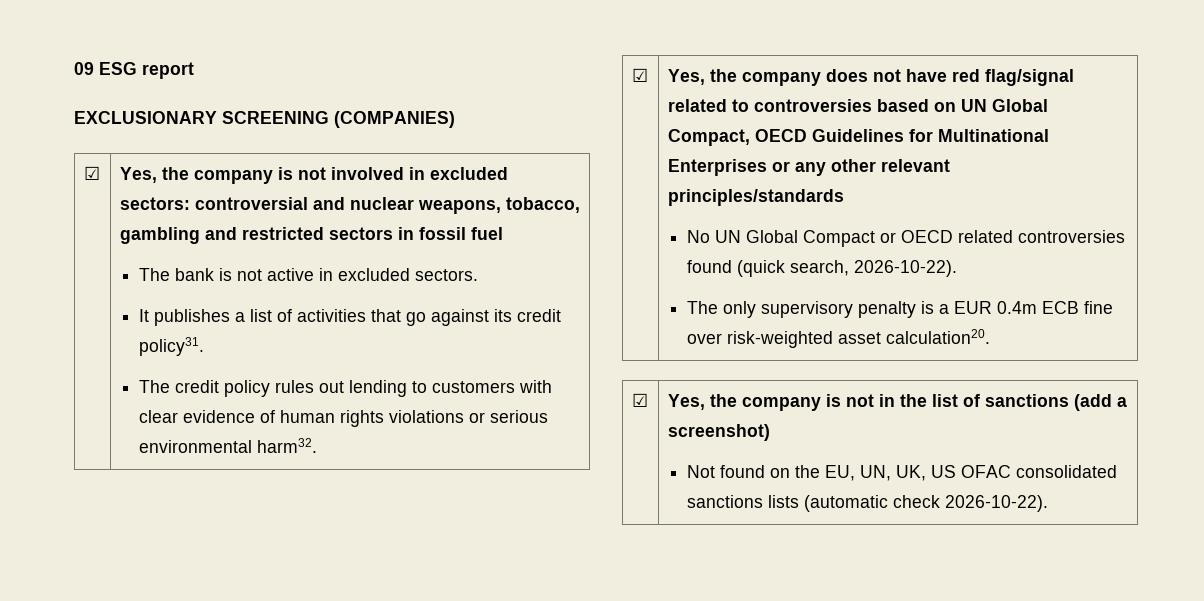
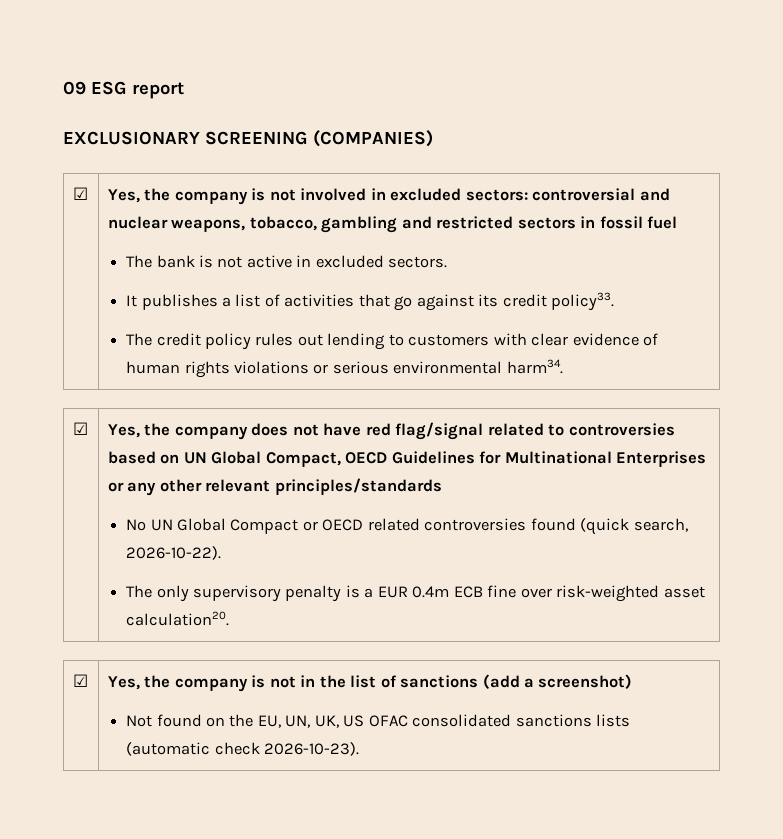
[139,337,205,356] policy31. -> [551,292,615,311] policy33.
[257,438,318,453] harm32. -> [506,359,563,374] harm34.
[945,495,1049,512] 2026-10-22). -> [264,742,360,756] 2026-10-23).

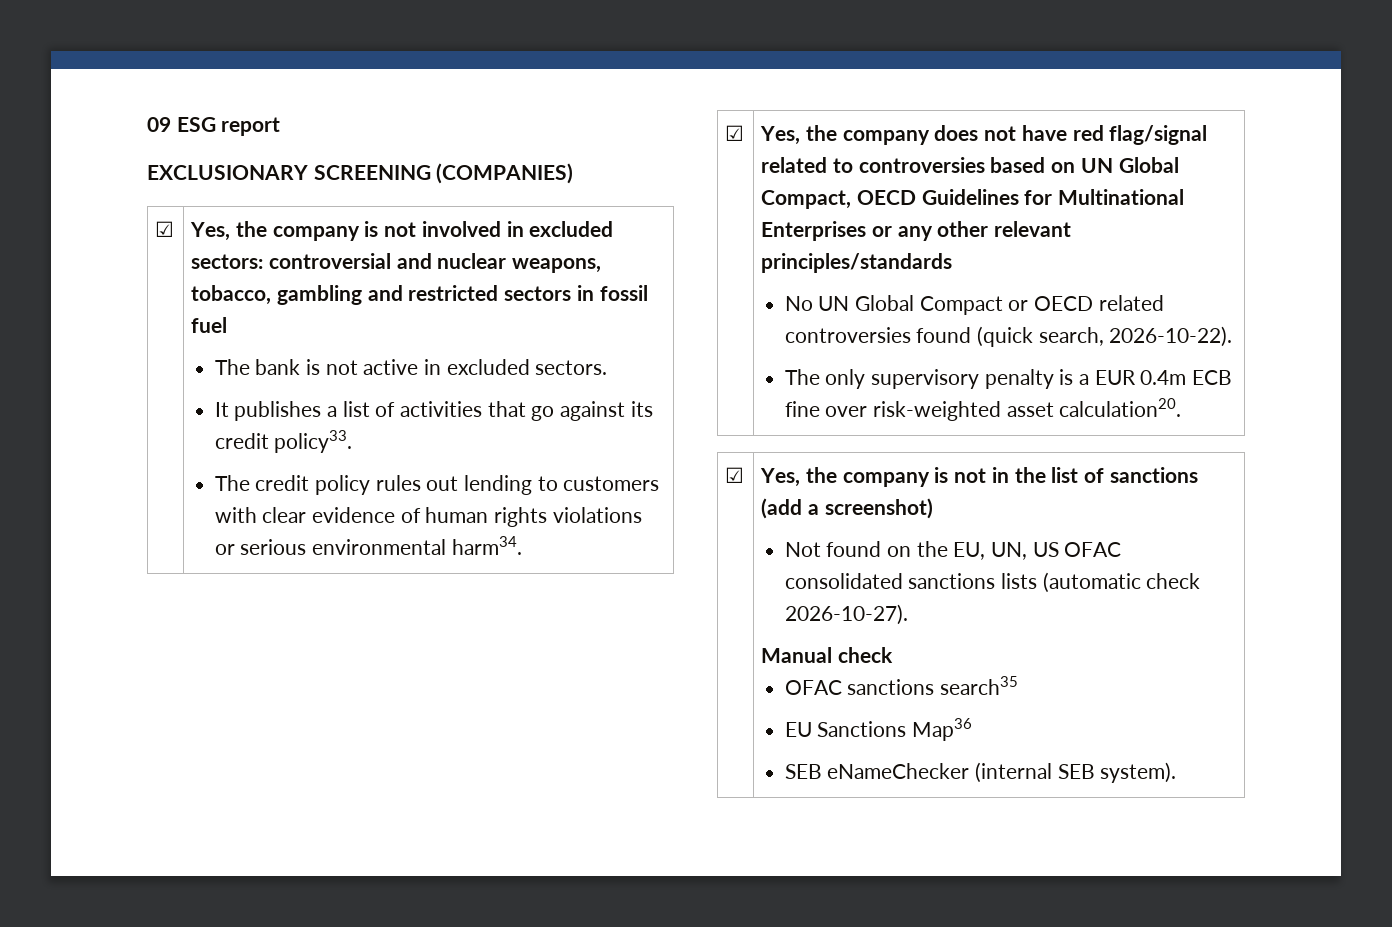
[314,715,339,728] UK, -> (1027, 551) none
[264,742,360,756] 2026-10-23). -> [784,604,908,625] [761,647,894,663] [784,676,1018,695] [784,718,972,741] [784,762,1177,783] 2026-10-27). // Manual check // OFAC sanctions search35 // EU Sanctions Map36 // SEB eNameChecker (internal SEB system).

